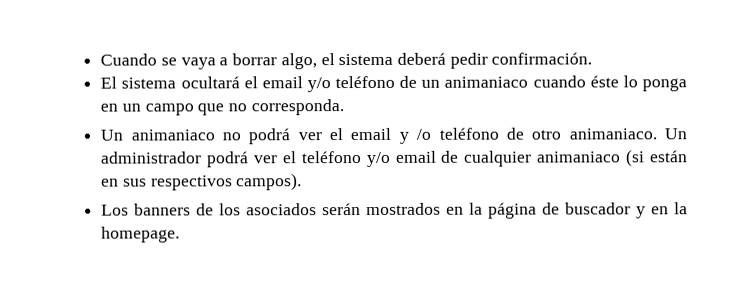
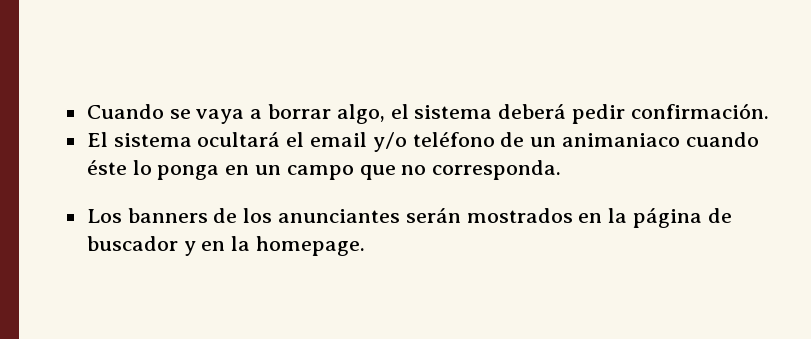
[100,127,687,145] [100,149,688,168] [101,173,303,191] // Un animaniaco no podrá ver el email y /o teléfono de otro animaniaco. Un administrador podrá ver el teléfono y/o email de cualquier animaniaco (si están en sus respectivos campos). -> (562, 170) none
[246,203,318,216] asociados -> [278,209,401,223] anunciantes

